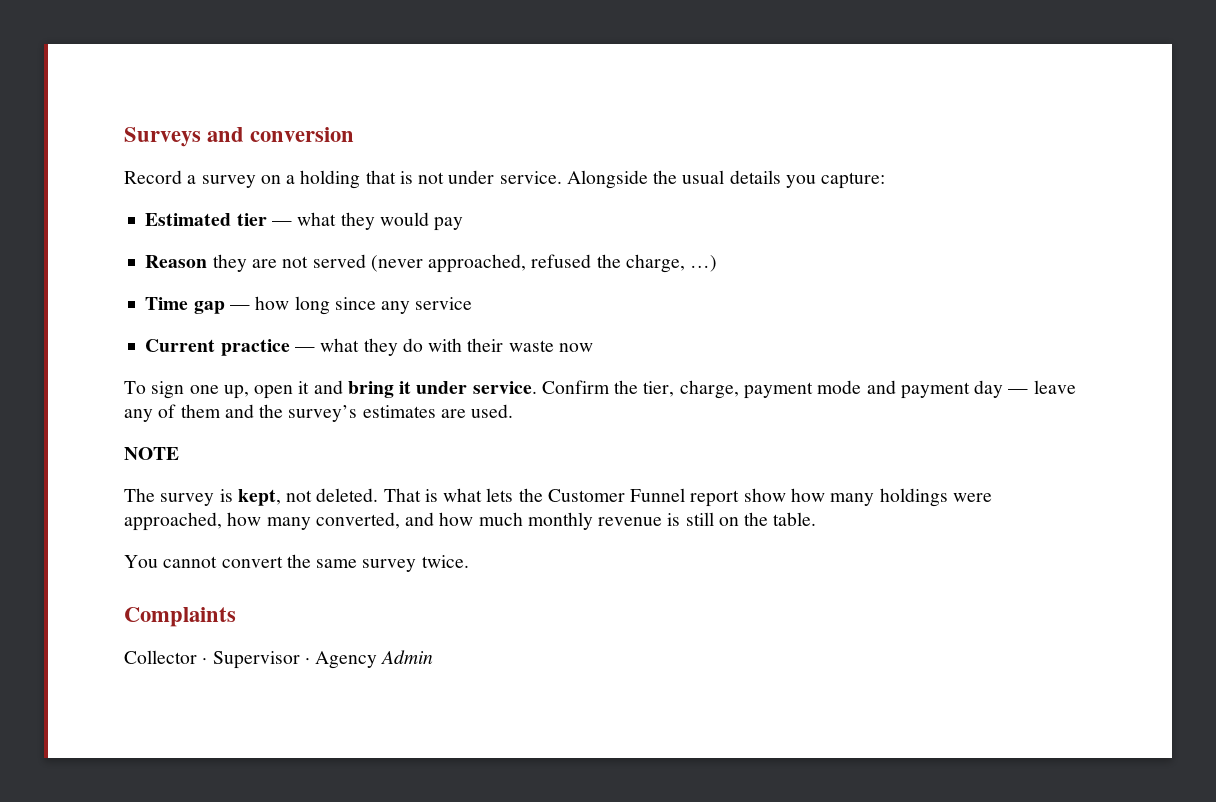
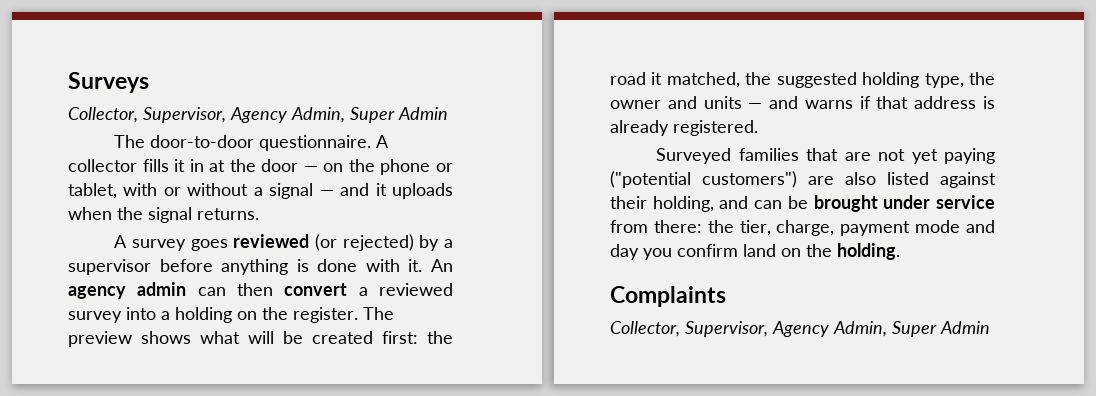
[207,127,355,142] [124,170,886,189] [145,212,464,231] [145,254,718,273] [145,296,473,315] [145,338,593,356] [124,380,610,399] and conversion // Record a survey on a holding that is not under service. Alongside the usual details you capture: // Estimated tier — what they would pay // Reason they are not served (never approached, refused the charge, …) // Time gap — how long since any service // Current practice — what they do with their waste now // To sign one up, open it and bring it under service. Confirm -> [68,107,448,123] [114,135,390,151] [68,159,453,175] [68,183,454,199] [68,207,259,223] [114,234,453,251] [68,259,453,275] [68,282,453,299] [68,307,394,323] [68,331,453,347] [610,72,995,88] [610,96,995,109] [610,120,758,136] [656,148,995,164] [610,171,996,188] [610,195,995,212] [610,220,702,233] // Collector, Supervisor, Agency Admin, Super Admin // The door-to-door questionnaire. A collector fills it in at the door — on the phone or tablet, with or without a signal — and it uploads when the signal returns. // A survey goes reviewed (or rejected) by a supervisor before anything is done with it. An agency admin can then convert a reviewed survey into a holding on the register. The preview shows what will be created first: the road it matched, the suggested holding type, the owner and units — and warns if that address is already registered. // Surveyed families that are not yet paying ("potential customers") are also listed against their holding, and can be brought under service from there:
[900,380,1076,399] [124,404,514,422] [124,447,179,460] [124,488,992,507] [124,512,817,531] [124,554,469,572] [124,607,236,627] [124,650,378,669] payment day — leave any of them and the survey’s estimates are used. // NOTE // The survey is kept, not deleted. That is what lets the Customer Funnel report show how many holdings were approached, how many converted, and how much monthly revenue is still on the table. // You cannot convert the same survey twice. // Complaints // Collector · Supervisor · Agency -> [610,243,900,260] [610,286,726,307] [610,321,937,337] day you confirm land on the holding. // Complaints // Collector, Supervisor, Agency Admin, Super

